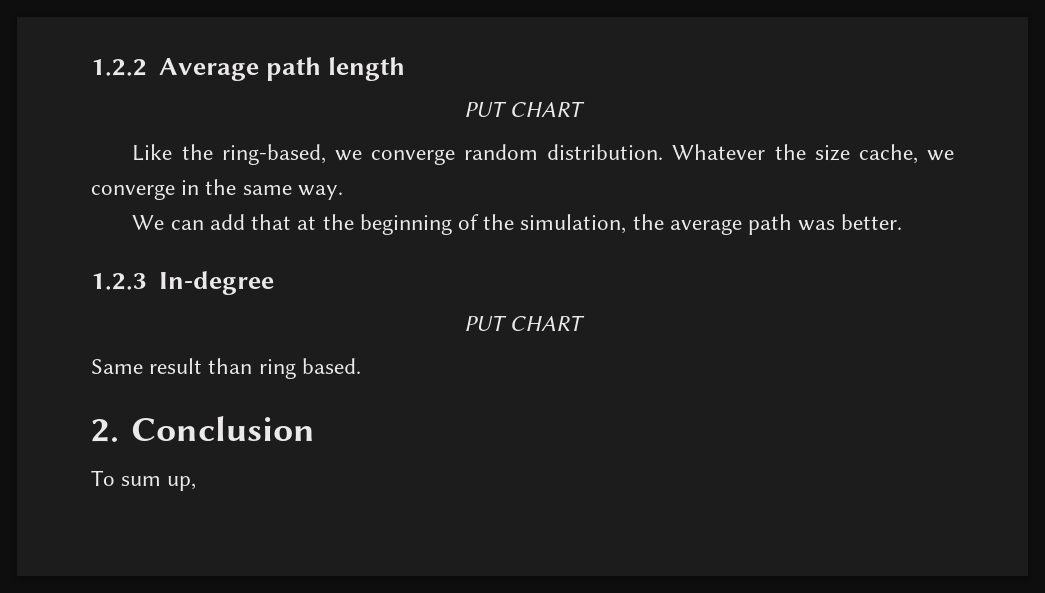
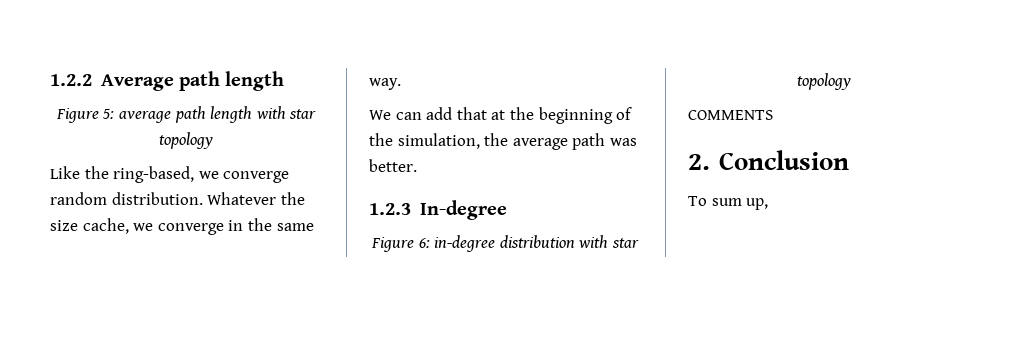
[464,101,585,117] PUT CHART -> [55,106,317,123] [159,132,213,149] Figure 5: average path length with star topology
[464,315,585,331] [91,358,361,379] PUT CHART // Same result than ring based. -> [371,235,639,252] [797,73,851,90] [688,110,773,120] Figure 6: in-degree distribution with star topology // COMMENTS

